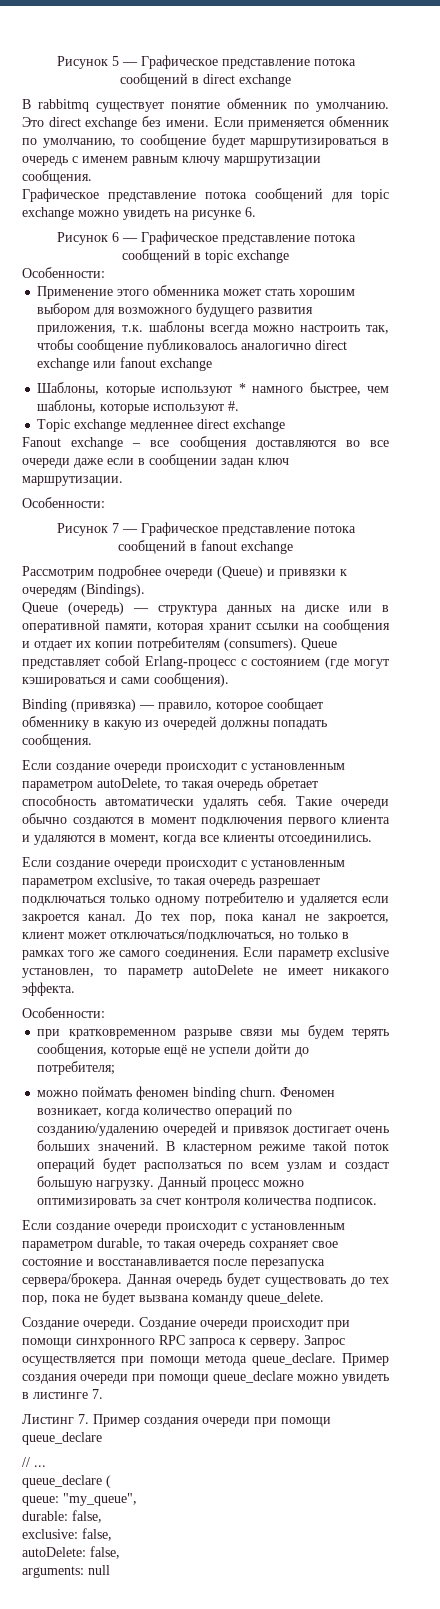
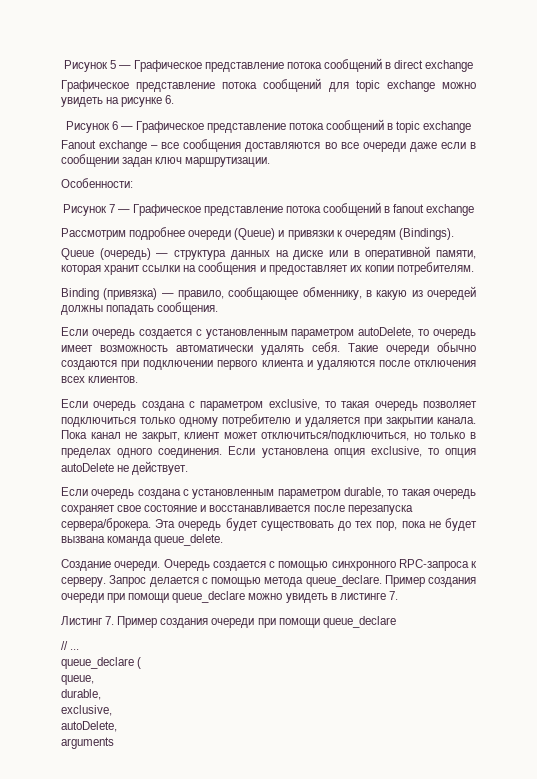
[22,98,389,112] [22,116,390,130] [22,134,389,148] [22,156,321,166] [22,170,92,184] // В rabbitmq существует понятие обменник по умолчанию. Это direct exchange без имени. Если применяется обменник по умолчанию, то сообщение будет маршрутизироваться в очередь с именем равным ключу маршрутизации сообщения. -> (474, 66) none
[22,267,105,278] [37,285,356,299] [37,303,314,317] [37,321,389,335] [37,339,348,353] [37,357,213,371] [37,382,389,396] [37,400,240,414] [37,419,286,432] // Особенности: // Применение этого обменника может стать хорошим выбором для возможного будущего развития приложения, т.к. шаблоны всегда можно настроить так, чтобы сообщение публиковалось аналогично direct exchange или fanout exchange // Шаблоны, которые используют * намного быстрее, чем шаблоны, которые используют #. // Topic exchange медленнее direct exchange -> (472, 127) none
[34,641,72,651] отдает -> [268,265,348,275] предоставляет
[137,637,337,651] [22,655,389,669] [22,673,229,687] потребителям (consumers). Queue представляет собой Erlang-процесс с состоянием (где могут кэшироваться и сами сообщения). -> [396,262,474,275] потребителям.
[216,698,323,712] [22,716,89,730] которое сообщает обменнику -> [228,287,362,300] сообщающее обменнику,
[56,763,237,773] создание очереди происходит -> [91,329,192,339] очередь создается
[182,777,318,791] [22,795,96,806] такая очередь обретает способность -> [433,329,476,339] [61,345,168,352] очередь имеет возможность
[138,817,283,827] в момент подключения -> [121,360,214,370] при подключении
[99,835,372,845] [22,857,345,870] в момент, когда все клиенты отсоединились. // Если создание очереди происходит с установленным -> [378,360,476,367] [61,376,139,383] [61,399,195,411] после отключения всех клиентов. // Если очередь создана с
[259,878,320,888] [22,896,106,906] разрешает подключаться -> [422,401,477,408] [61,417,136,427] позволяет подключиться
[361,896,389,903] [22,911,254,924] если закроется канал. До тех пор, пока -> [364,417,476,427] [61,430,87,439] при закрытии канала. Пока
[328,914,389,924] закроется, -> [141,432,180,442] закрыт,
[110,929,275,942] отключаться/подключаться, -> [261,430,410,442] отключиться/подключиться,
[22,947,389,960] [22,965,389,978] [22,982,75,996] [22,1007,105,1018] [37,1025,389,1039] [37,1043,310,1057] [37,1061,116,1075] [37,1086,336,1100] [37,1104,293,1118] [37,1122,389,1136] [37,1140,389,1154] [37,1158,389,1172] [37,1176,305,1190] [37,1198,378,1208] [22,1220,237,1233] рамках того же самого соединения. Если параметр exclusive установлен, то параметр autoDelete не имеет никакого эффекта. // Особенности: // при кратковременном разрыве связи мы будем терять сообщения, которые ещё не успели дойти до потребителя; // можно поймать феномен binding churn. Феномен возникает, когда количество операций по созданию/удалению очередей и привязок достигает очень больших значений. В кластерном режиме такой поток операций будет расползаться по всем узлам и создаст большую нагрузку. Данный процесс можно оптимизировать за счет контроля количества подписок. // Если создание очереди происходит -> [61,446,476,458] [61,461,189,475] [61,487,181,499] пределах одного соединения. Если установлена опция exclusive, то опция autoDelete не действует. // Если очередь создана
[127,1274,172,1287] Данная -> [155,519,176,528] Эта
[192,1295,243,1305] команду -> [107,536,153,546] команда
[139,1317,350,1330] [22,1335,345,1348] [22,1356,200,1366] Создание очереди происходит при помощи синхронного RPC запроса к серверу. Запрос осуществляется при помощи -> [163,559,477,571] [61,575,261,587] Очередь создается с помощью синхронного RPC-запроса к серверу. Запрос делается с помощью
[22,1493,137,1506] [22,1510,102,1523] [22,1528,112,1541] [22,1546,120,1559] [22,1565,110,1578] queue: "my_queue", // durable: false, // exclusive: false, // autoDelete: false, // arguments: null -> [61,675,94,685] [61,689,101,700] [61,705,112,716] [61,721,117,732] [61,737,114,749] queue, // durable, // exclusive, // autoDelete, // arguments

